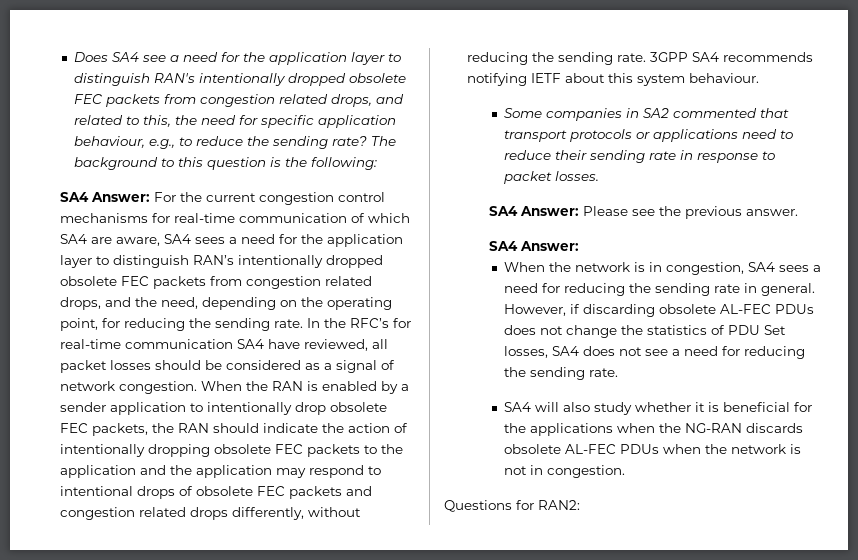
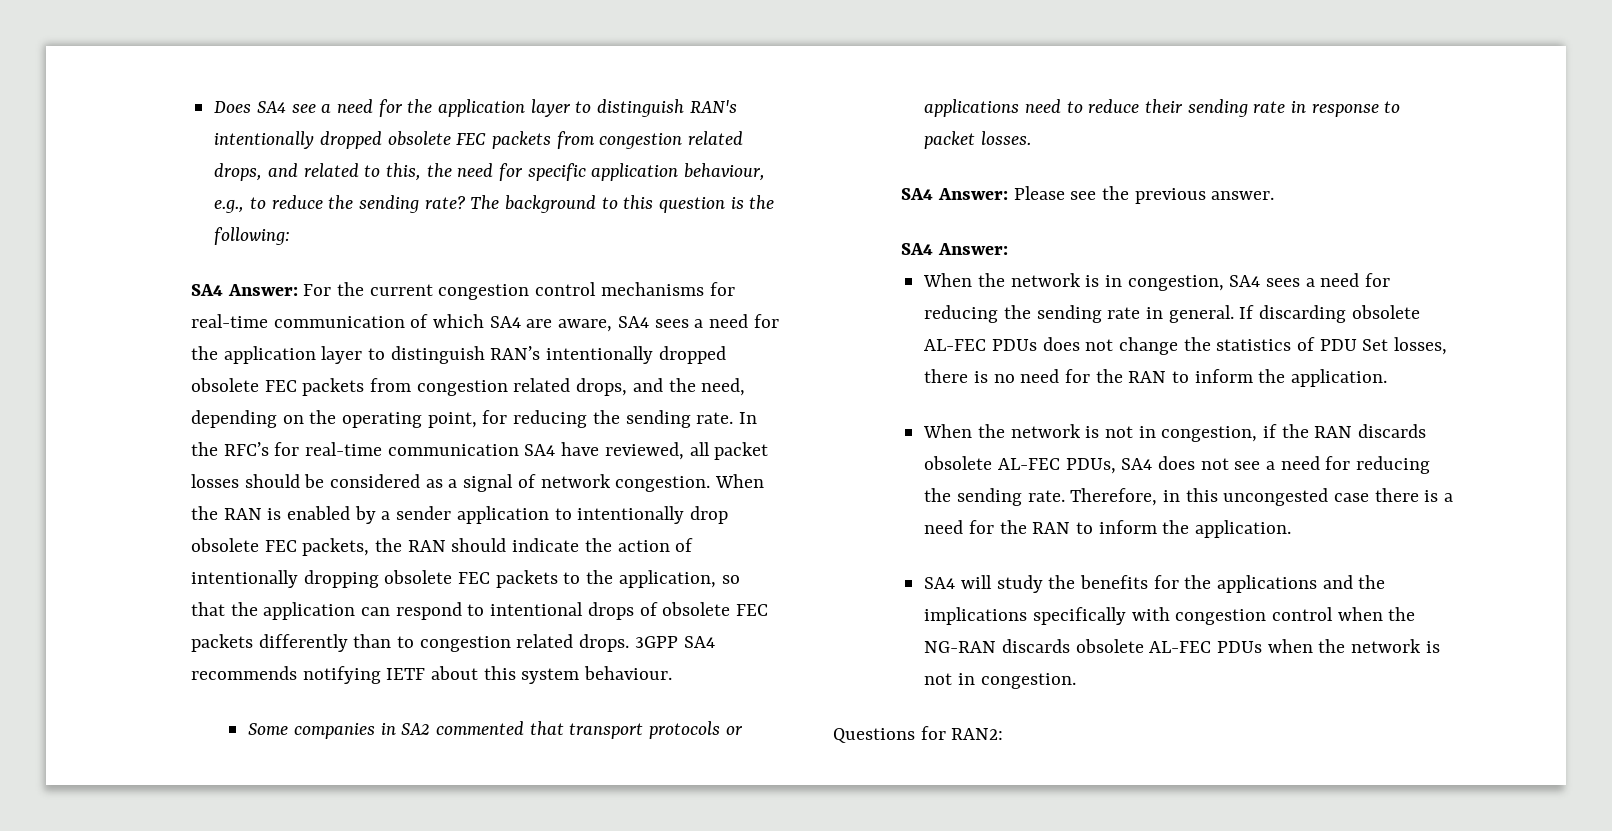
[59,465,306,478] application and the application may -> [618,570,740,588] [191,602,391,620] application, so that the application can
[345,486,372,496] [59,507,361,520] [466,52,646,65] and congestion related drops differently, without reducing the sending rate. -> [258,634,630,652] differently than to congestion related drops.
[503,304,580,316] However, if -> [1239,305,1255,319] If
(548, 352) none -> [924,369,1388,387] [923,424,1427,442] [924,456,1116,474] there is no need for the RAN to inform the application. // When the network is not in congestion, if the RAN discards obsolete AL-FEC PDUs,
[503,402,812,415] [503,423,613,436] // SA4 will also study whether it is beneficial for the applications -> [1070,488,1454,506] [924,520,1292,538] [924,575,1386,593] [924,607,1334,625] Therefore, in this uncongested case there is a need for the RAN to inform the application. // SA4 will study the benefits for the applications and the implications specifically with congestion control

